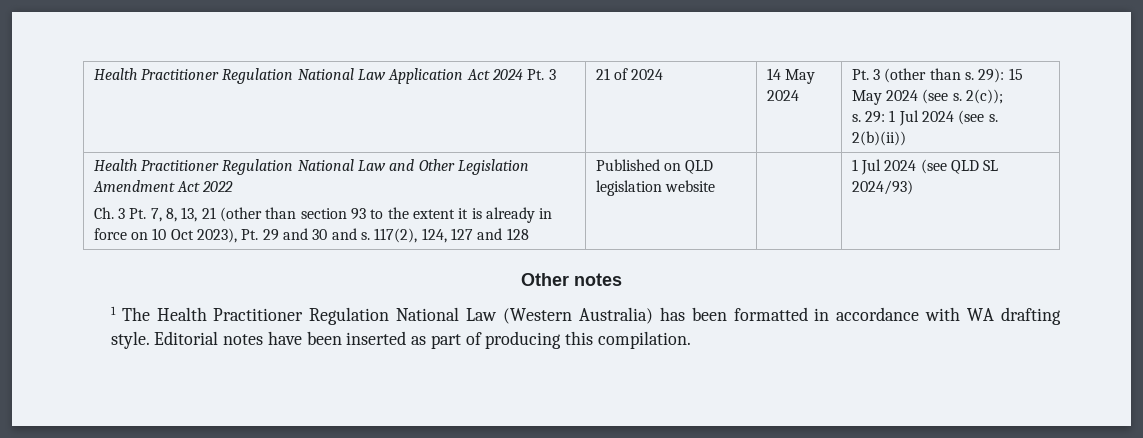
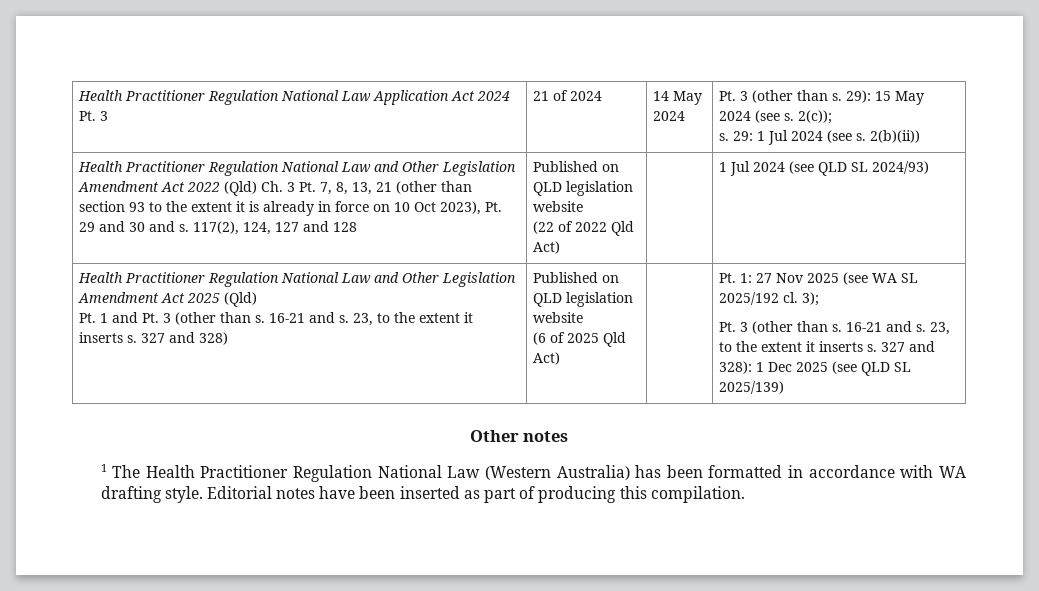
(234, 186) // -> [224,181,258,196] (Qld)
(716, 186) none -> [533,221,635,236] [533,241,561,254] // (22 of 2022 Qld Act)
(913, 187) none -> [78,272,517,287] [78,292,258,307] [79,312,474,326] [79,332,229,345] [533,272,620,283] [533,292,634,307] [533,312,584,323] [533,332,627,347] [533,352,561,365] [719,272,919,285] [719,292,820,306] [719,321,951,335] [719,341,936,352] [719,361,912,376] [719,381,785,394] // Health Practitioner Regulation National Law and Other Legislation Amendment Act 2025 (Qld) // Pt. 1 and Pt. 3 (other than s. 16-21 and s. 23, to the extent it inserts s. 327 and 328) | Published on QLD legislation website // (6 of 2025 Qld Act) | | Pt. 1: 27 Nov 2025 (see WA SL 2025/192 cl. 3); // Pt. 3 (other than s. 16-21 and s. 23, to the extent it inserts s. 327 and 328): 1 Dec 2025 (see QLD SL 2025/139)

